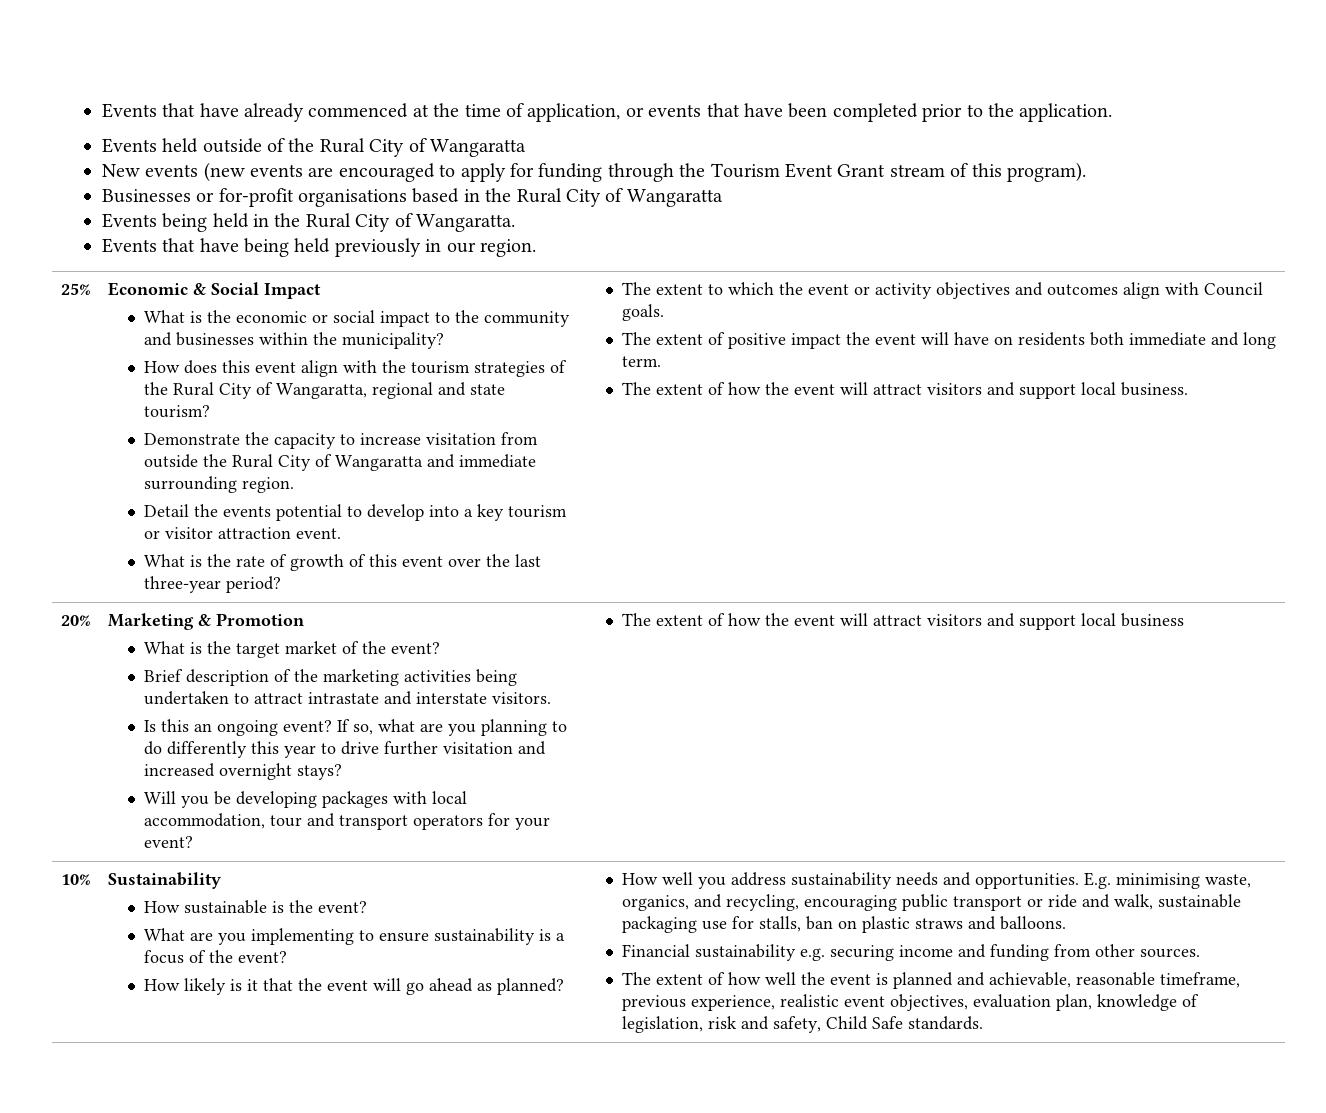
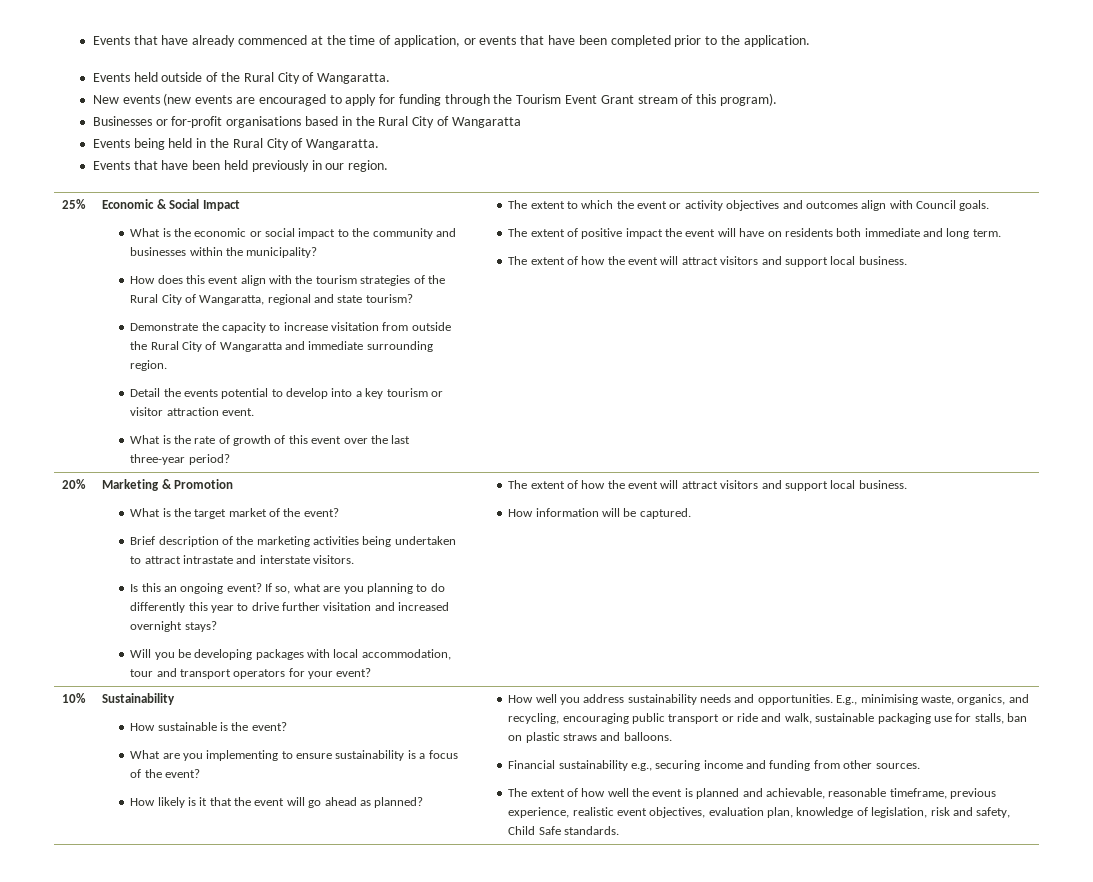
[430,139,527,157] Wangaratta -> [317,73,391,84] Wangaratta.
[244,238,290,257] being -> [192,160,221,170] been
[1121,613,1185,627] business -> [858,480,907,489] [508,508,691,519] business. // How information will be captured.
[1084,872,1112,889] E.g. -> [836,695,858,705] E.g.,
[800,948,826,961] e.g. -> [630,763,652,771] e.g.,

